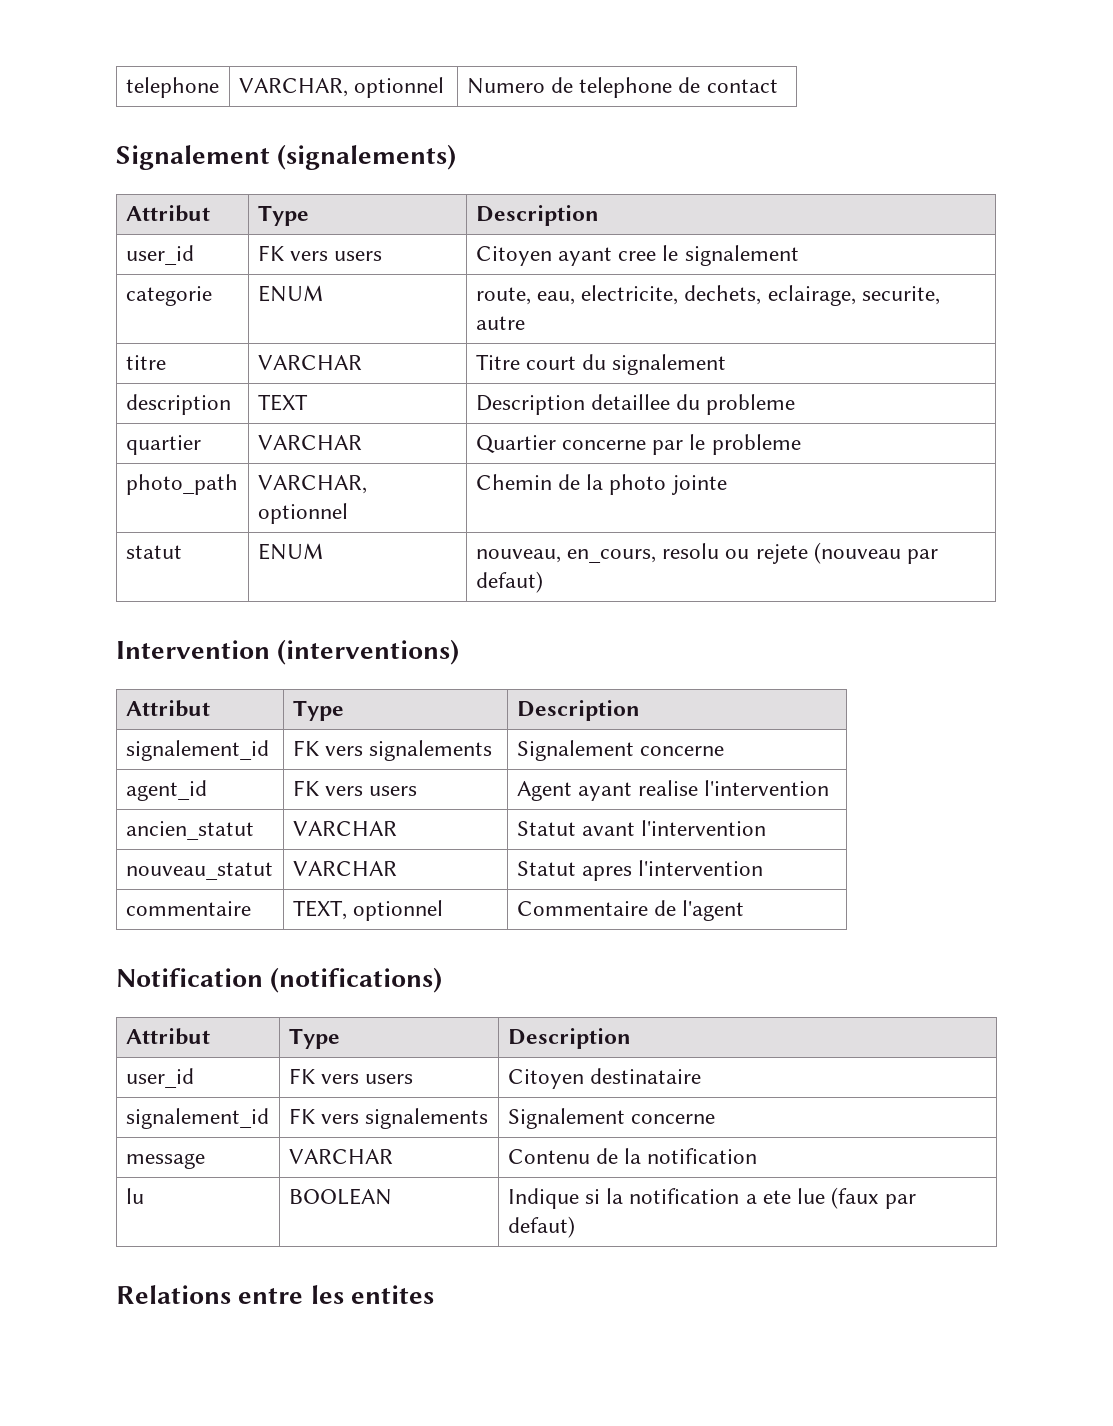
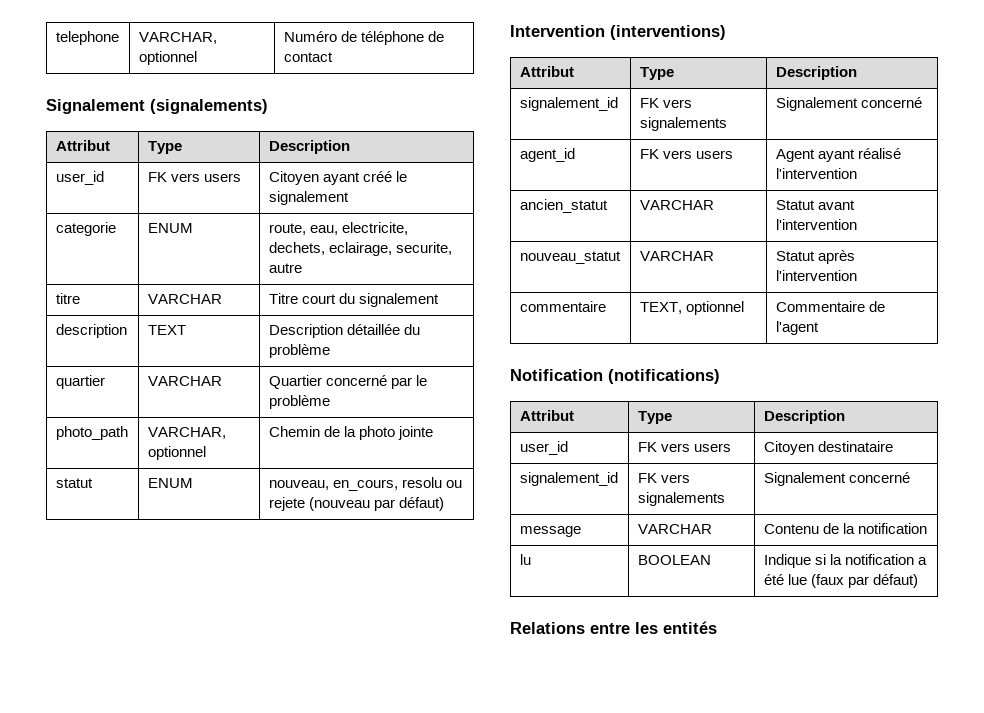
[466,77,673,98] Numero de telephone -> [283,31,424,45] Numéro de téléphone
[618,251,657,261] cree -> [362,171,392,182] créé
[591,394,796,415] detaillee du probleme -> [346,324,420,335] [268,344,330,358] détaillée du problème
[562,440,647,450] concerne -> [325,375,387,386] concerné
[711,434,801,455] probleme -> [268,395,330,409] problème
[475,571,543,593] defaut) -> [399,497,445,511] défaut)
[640,746,725,756] concerne -> [860,97,922,108] concerné
[638,780,699,796] realise -> [857,148,901,159] réalisé
[582,866,633,881] apres -> [817,250,855,264] après
[631,1114,716,1124] concerne -> [848,472,910,483] concerné
[762,1190,791,1204] ete -> [763,574,784,585] été
[507,1216,575,1238] defaut) -> [873,574,919,588] défaut)
[350,1285,434,1304] entites -> [663,621,717,634] entités

